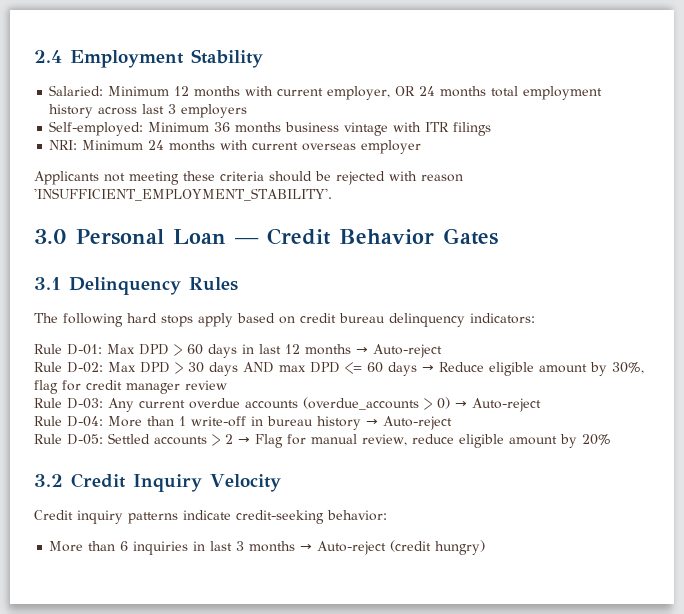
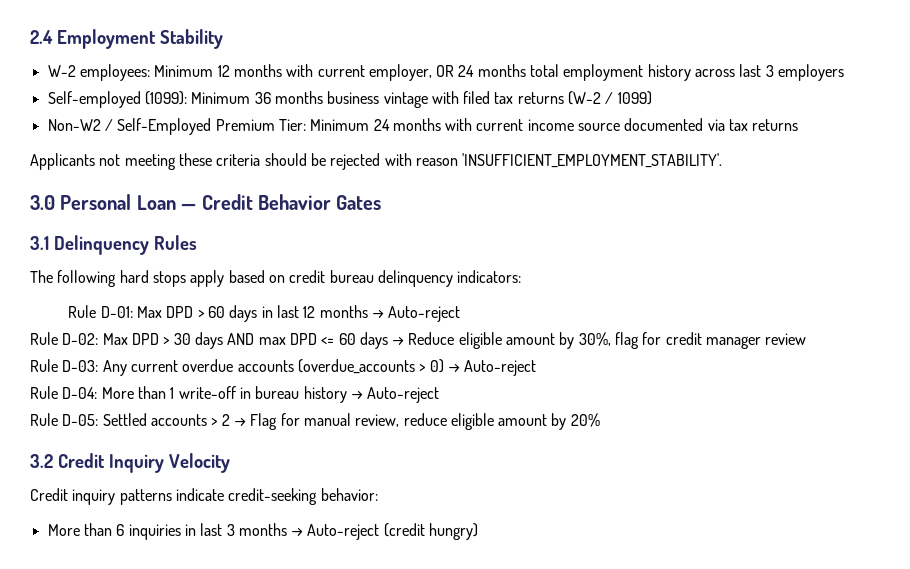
[49,85,104,96] Salaried: -> [47,64,150,81] W-2 employees:
[49,121,144,136] Self-employed: -> [47,91,187,108] Self-employed (1099):
[425,122,492,136] [49,140,78,150] ITR filings // NRI: -> [463,91,652,105] [47,118,306,135] filed tax returns (W-2 / 1099) // Non-W2 / Self-Employed Premium Tier:
[302,140,422,154] overseas employer -> [527,118,799,131] income source documented via tax returns

